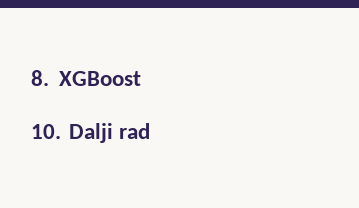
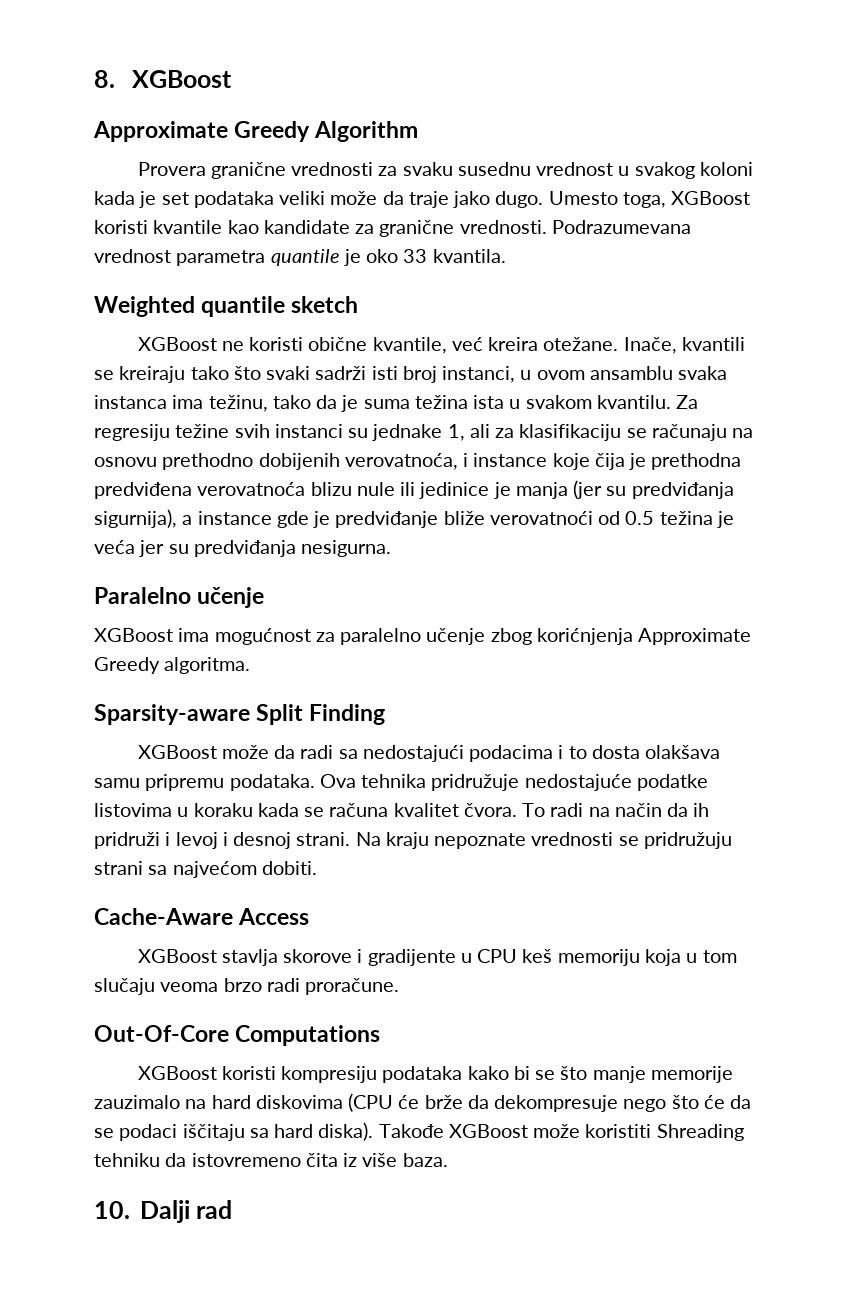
(142, 78) none -> [93,121,419,142] [137,162,753,179] [94,191,751,208] [94,220,691,237] [94,249,506,266] [94,296,359,317] [137,337,745,354] [94,366,728,383] [94,395,699,412] [94,424,754,441] [94,453,742,470] [94,480,734,499] [94,509,734,528] [94,540,392,557] [94,587,265,608] [94,628,752,645] [94,657,251,674] [94,704,386,725] [137,745,721,762] [94,774,708,791] [94,803,710,817] [94,832,732,849] [94,861,317,878] [94,908,310,925] [137,949,737,966] [94,978,400,995] [94,1025,381,1046] [137,1066,733,1083] [94,1093,752,1112] [94,1122,744,1141] [94,1153,448,1167] // Approximate Greedy Algorithm // Provera granične vrednosti za svaku susednu vrednost u svakog koloni kada je set podataka veliki može da traje jako dugo. Umesto toga, XGBoost koristi kvantile kao kandidate za granične vrednosti. Podrazumevana vrednost parametra quantile je oko 33 kvantila. // Weighted quantile sketch // XGBoost ne koristi obične kvantile, već kreira otežane. Inače, kvantili se kreiraju tako što svaki sadrži isti broj instanci, u ovom ansamblu svaka instanca ima težinu, tako da je suma težina ista u svakom kvantilu. Za regresiju težine svih instanci su jednake 1, ali za klasifikaciju se računaju na osnovu prethodno dobijenih verovatnoća, i instance koje čija je prethodna predviđena verovatnoća blizu nule ili jedinice je manja (jer su predviđanja sigurnija), a instance gde je predviđanje bliže verovatnoći od 0.5 težina je veća jer su predviđanja nesigurna. // Paralelno učenje // XGBoost ima mogućnost za paralelno učenje zbog korićnjenja Approximate Greedy algoritma. // Sparsity-aware Split Finding // XGBoost može da radi sa nedostajući podacima i to dosta olakšava samu pripremu podataka. Ova tehnika pridružuje nedostajuće podatke listovima u koraku kada se računa kvalitet čvora. To radi na način da ih pridruži i levoj i desnoj strani. Na kraju nepoznate vrednosti se pridružuju strani sa najvećom dobiti. // Cache-Aware Access // XGBoost stavlja skorove i gradijente u CPU keš memoriju koja u tom slučaju veoma brzo radi proračune. // Out-Of-Core Computations // XGBoost koristi kompresiju podataka kako bi se što manje memorije zauzimalo na hard diskovima (CPU će brže da dekompresuje nego što će da se podaci iščitaju sa hard diska). Takođe XGBoost može koristiti Shreading tehniku da istovremeno čita iz više baza.

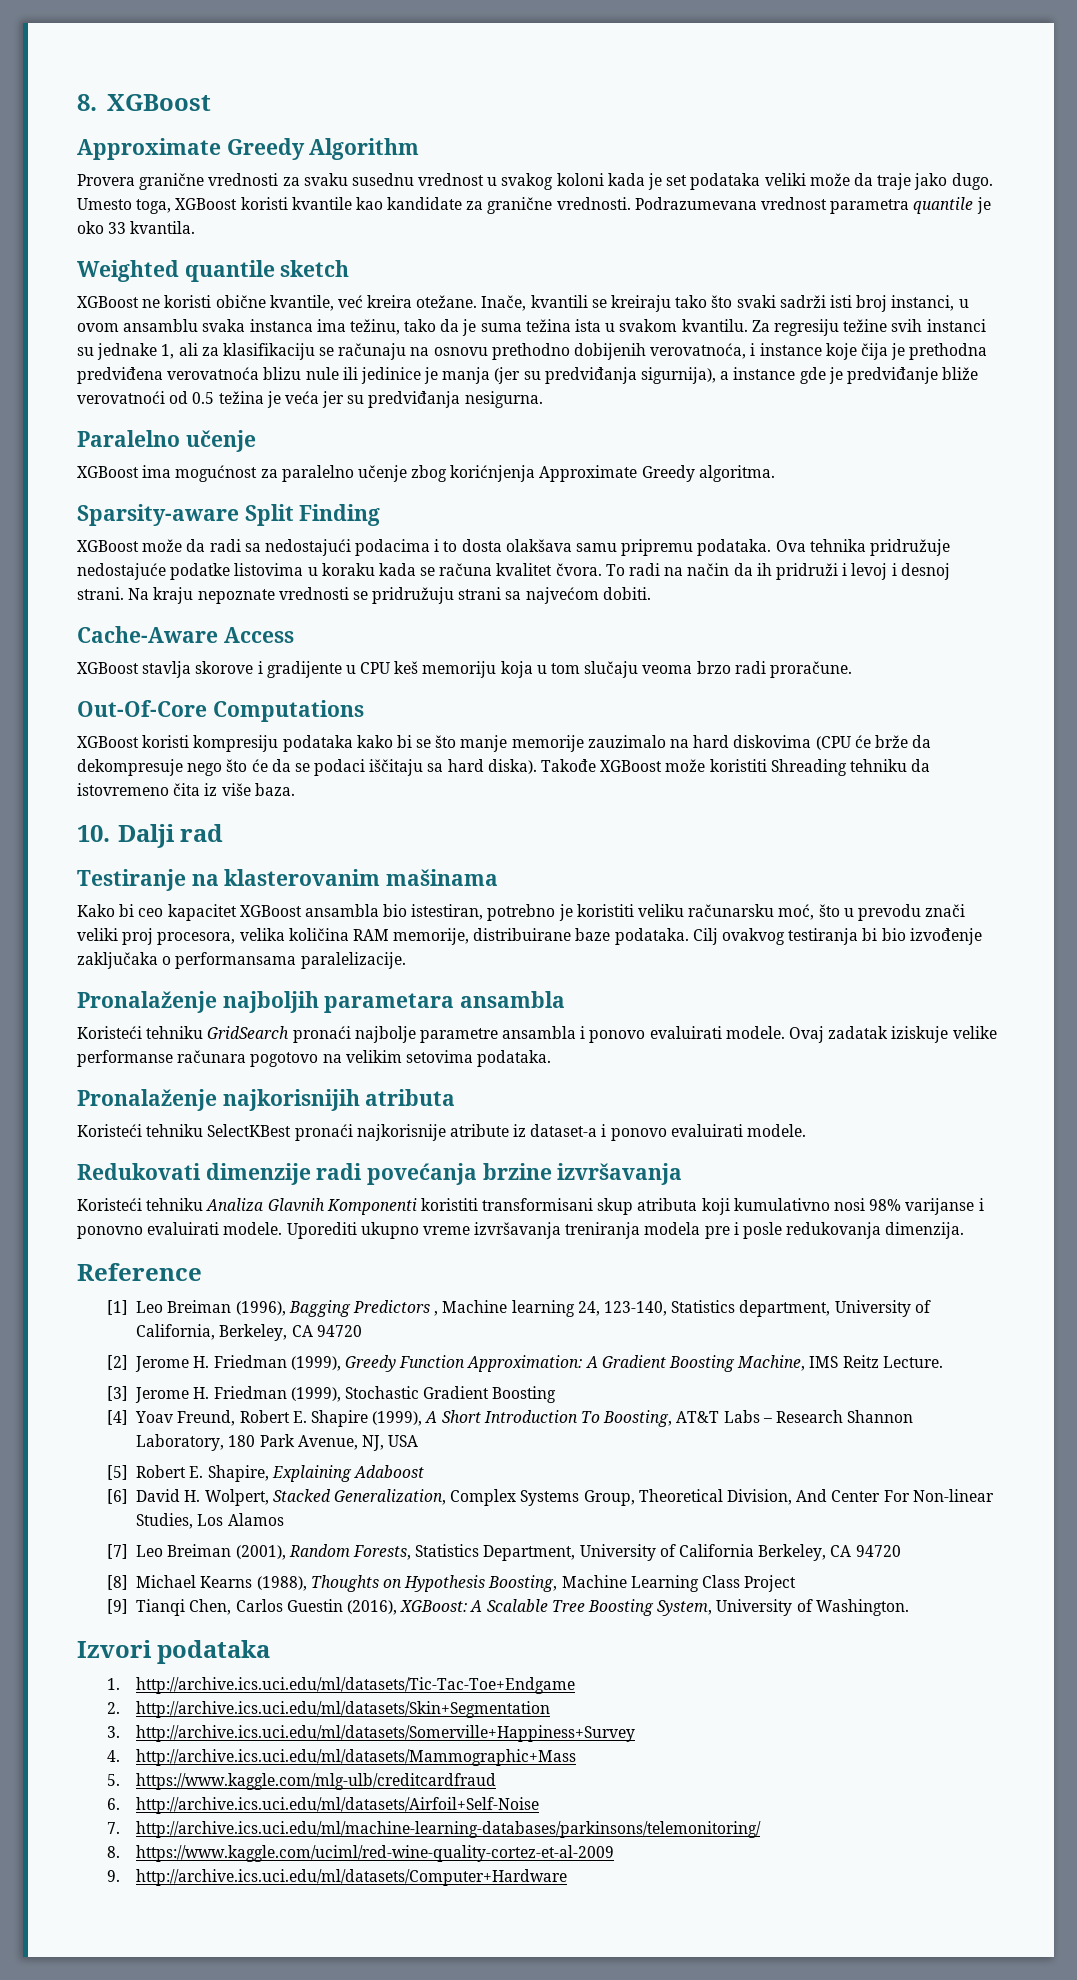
(233, 1209) none -> [77,869,499,891] [77,904,966,921] [77,928,982,945] [77,952,406,969] [77,991,566,1013] [77,1026,997,1043] [77,1050,552,1067] [77,1089,456,1111] [77,1124,807,1141] [77,1163,683,1185] [77,1198,984,1215] [77,1222,965,1239] [77,1263,202,1281] [106,1300,931,1317] [136,1324,362,1341] [106,1355,943,1372] [106,1386,557,1403] [106,1410,914,1427] [136,1434,419,1451] [106,1465,425,1482] [106,1489,994,1506] [136,1513,284,1529] [106,1544,901,1561] [106,1575,797,1592] [106,1599,909,1616] [77,1640,271,1664] [106,1677,576,1694] [106,1701,551,1718] [106,1725,636,1742] [106,1749,577,1766] [106,1773,497,1790] [106,1797,540,1814] [106,1821,762,1838] [106,1845,615,1862] [106,1869,568,1886] // Testiranje na klasterovanim mašinama // Kako bi ceo kapacitet XGBoost ansambla bio istestiran, potrebno je koristiti veliku računarsku moć, što u prevodu znači veliki proj procesora, velika količina RAM memorije, distribuirane baze podataka. Cilj ovakvog testiranja bi bio izvođenje zaključaka o performansama paralelizacije. // Pronalaženje najboljih parametara ansambla // Koristeći tehniku GridSearch pronaći najbolje parametre ansambla i ponovo evaluirati modele. Ovaj zadatak iziskuje velike performanse računara pogotovo na velikim setovima podataka. // Pronalaženje najkorisnijih atributa // Koristeći tehniku SelectKBest pronaći najkorisnije atribute iz dataset-a i ponovo evaluirati modele. // Redukovati dimenzije radi povećanja brzine izvršavanja // Koristeći tehniku Analiza Glavnih Komponenti koristiti transformisani skup atributa koji kumulativno nosi 98% varijanse i ponovno evaluirati modele. Uporediti ukupno vreme izvršavanja treniranja modela pre i posle redukovanja dimenzija. // Reference // [1] Leo Breiman (1996), Bagging Predictors , Machine learning 24, 123-140, Statistics department, University of California, Berkeley, CA 94720 // [2] Jerome H. Friedman (1999), Greedy Function Approximation: A Gradient Boosting Machine, IMS Reitz Lecture. // [3] Jerome H. Friedman (1999), Stochastic Gradient Boosting // [4] Yoav Freund, Robert E. Shapire (1999), A Short Introduction To Boosting, AT&T Labs – Research Shannon Laboratory, 180 Park Avenue, NJ, USA // [5] Robert E. Shapire, Explaining Adaboost // [6] David H. Wolpert, Stacked Generalization, Complex Systems Group, Theoretical Division, And Center For Non-linear Studies, Los Alamos // [7] Leo Breiman (2001), Random Forests, Statistics Department, University of California Berkeley, CA 94720 // [8] Michael Kearns (1988), Thoughts on Hypothesis Boosting, Machine Learning Class Project // [9] Tianqi Chen, Carlos Guestin (2016), XGBoost: A Scalable Tree Boosting System, University of Washington. // Izvori podataka // 1. http://archive.ics.uci.edu/ml/datasets/Tic-Tac-Toe+Endgame // 2. http://archive.ics.uci.edu/ml/datasets/Skin+Segmentation // 3. http://archive.ics.uci.edu/ml/datasets/Somerville+Happiness+Survey // 4. http://archive.ics.uci.edu/ml/datasets/Mammographic+Mass // 5. https://www.kaggle.com/mlg-ulb/creditcardfraud // 6. http://archive.ics.uci.edu/ml/datasets/Airfoil+Self-Noise // 7. http://archive.ics.uci.edu/ml/machine-learning-databases/parkinsons/telemonitoring/ // 8. https://www.kaggle.com/uciml/red-wine-quality-cortez-et-al-2009 // 9. http://archive.ics.uci.edu/ml/datasets/Computer+Hardware

